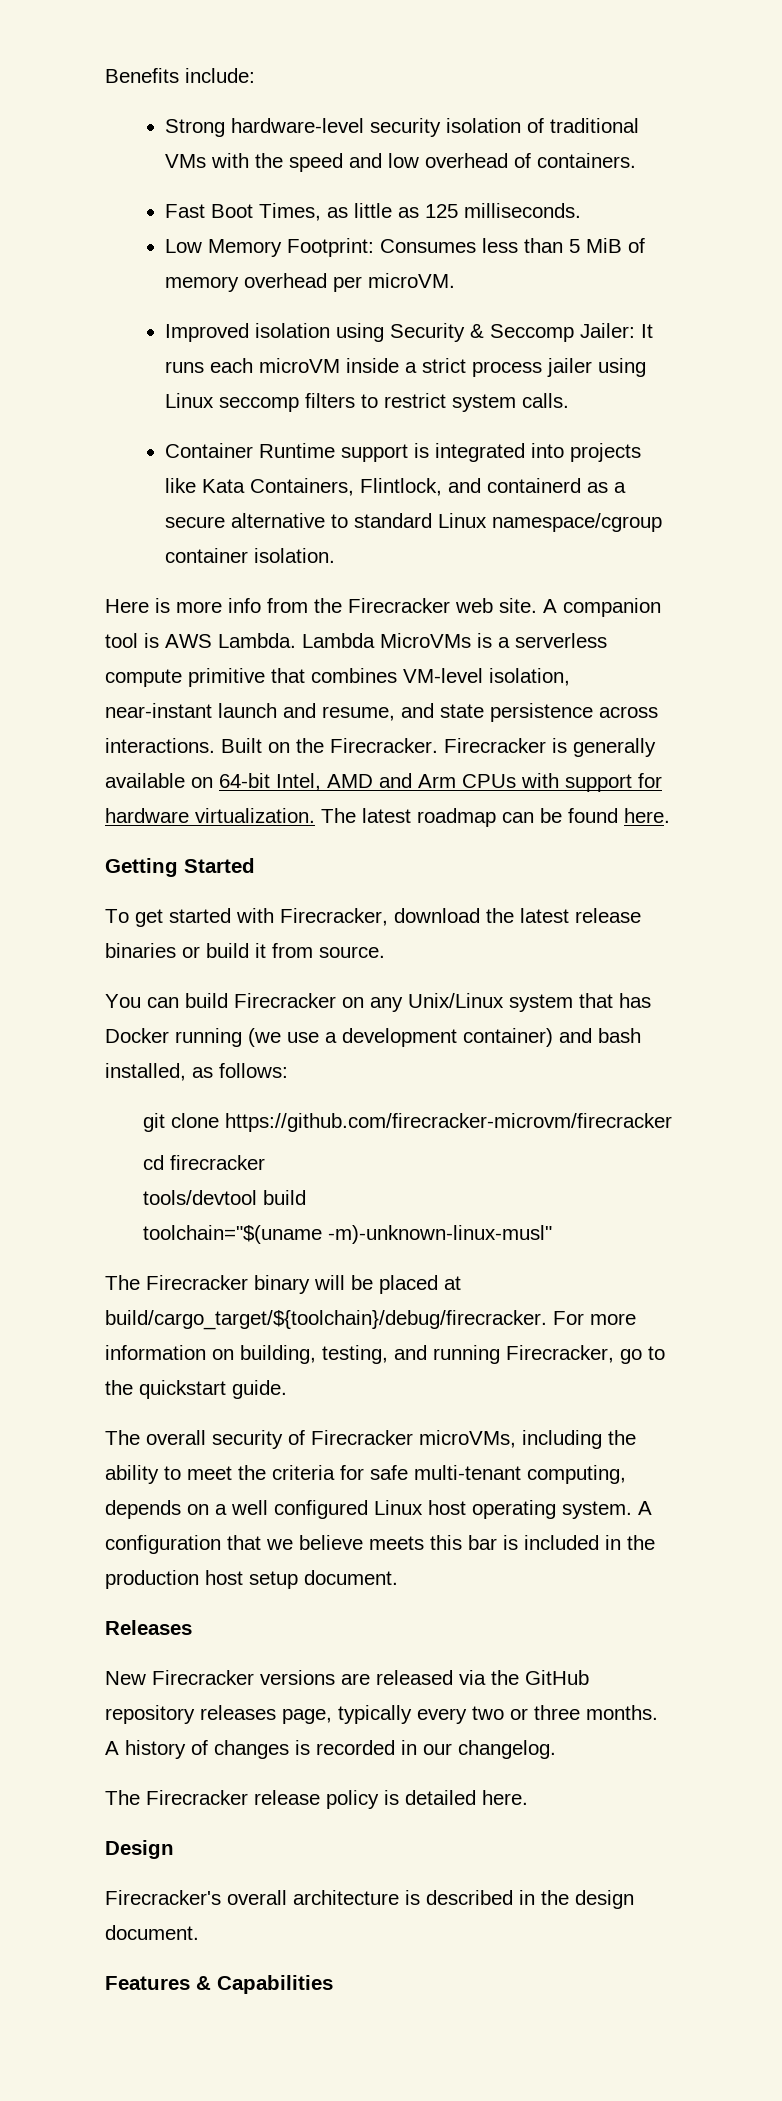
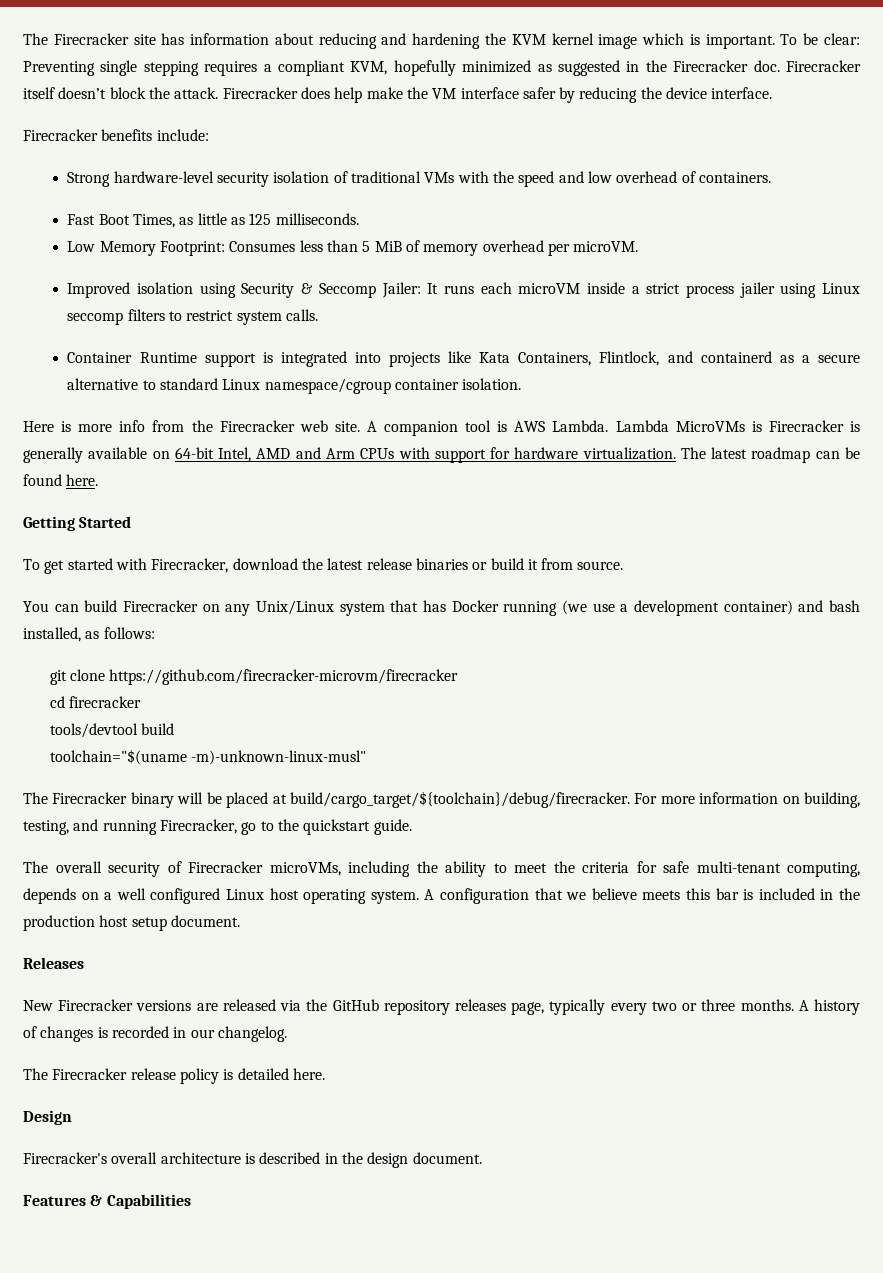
[105,68,179,83] Benefits -> [23,33,861,49] [23,60,861,76] [23,87,773,103] [23,129,153,141] The Firecracker site has information about reducing and hardening the KVM kernel image which is important. To be clear: Preventing single stepping requires a compliant KVM, hopefully minimized as suggested in the Firecracker doc. Firecracker itself doesn’t block the attack. Firecracker does help make the VM interface safer by reducing the device interface. // Firecracker benefits
[498,633,607,648] [105,668,570,687] [105,703,658,722] [105,738,438,753] a serverless compute primitive that combines VM-level isolation, near-instant launch and resume, and state persistence across interactions. Built on the Firecracker. -> (762, 426) none

